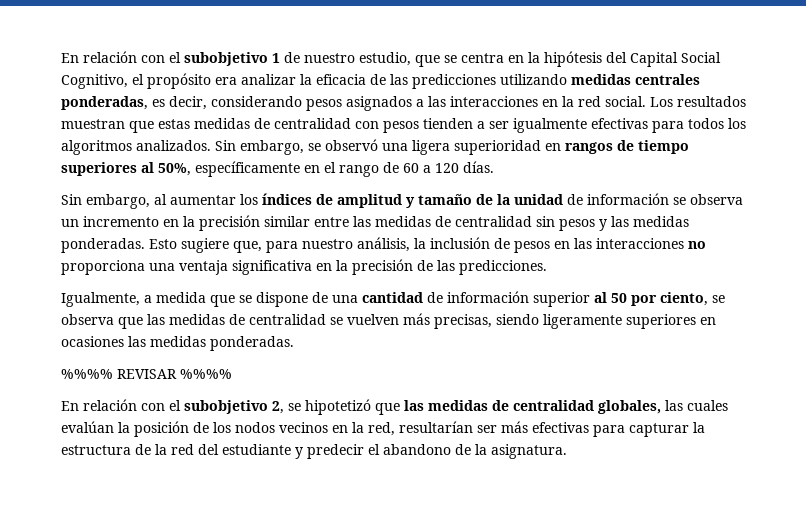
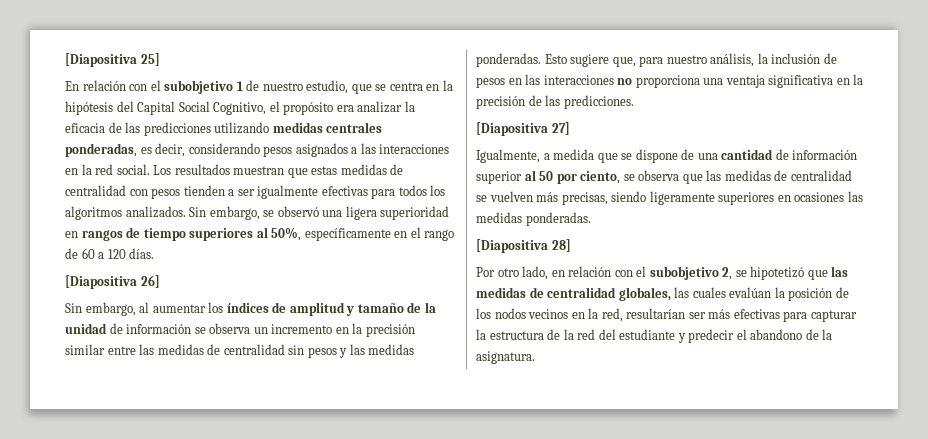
(61, 58) none -> [65,53,160,67] [Diapositiva 25] //
(494, 167) none -> [65,275,160,289] // [Diapositiva 26]
(547, 267) none -> [476,122,570,136] // [Diapositiva 27]
[61,369,232,379] [61,401,79,411] %%%% REVISAR %%%% // En -> [476,239,571,253] [476,266,565,280] [Diapositiva 28] // Por otro lado, en

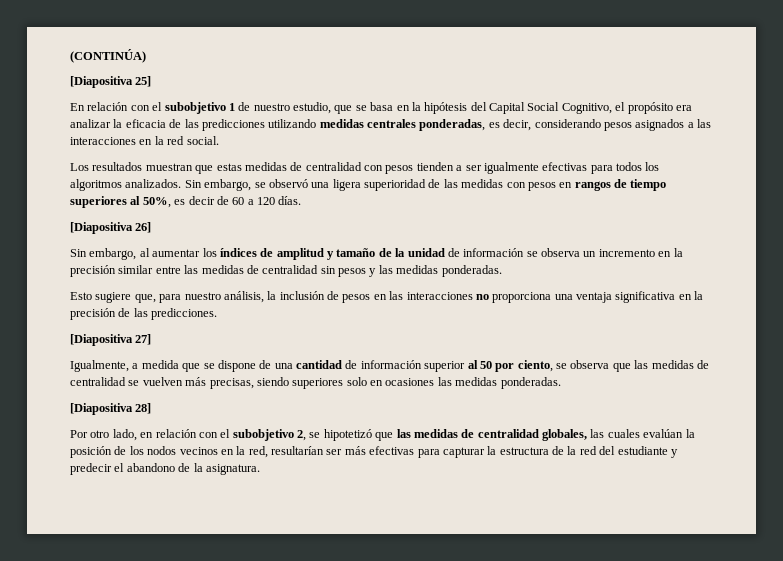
(65, 60) none -> [70,49,146,63] (CONTINÚA) //
[389,82,423,91] centra -> [370,102,394,111] basa
(150, 169) none -> (219, 140) //
(450, 213) none -> [428,179,556,191] de las medidas con pesos
[304,227,455,241] específicamente en el rango -> [174,196,215,205] es decir
(541, 60) none -> (502, 271) //
[649,191,775,205] ligeramente superiores -> [292,377,367,389] superiores solo

